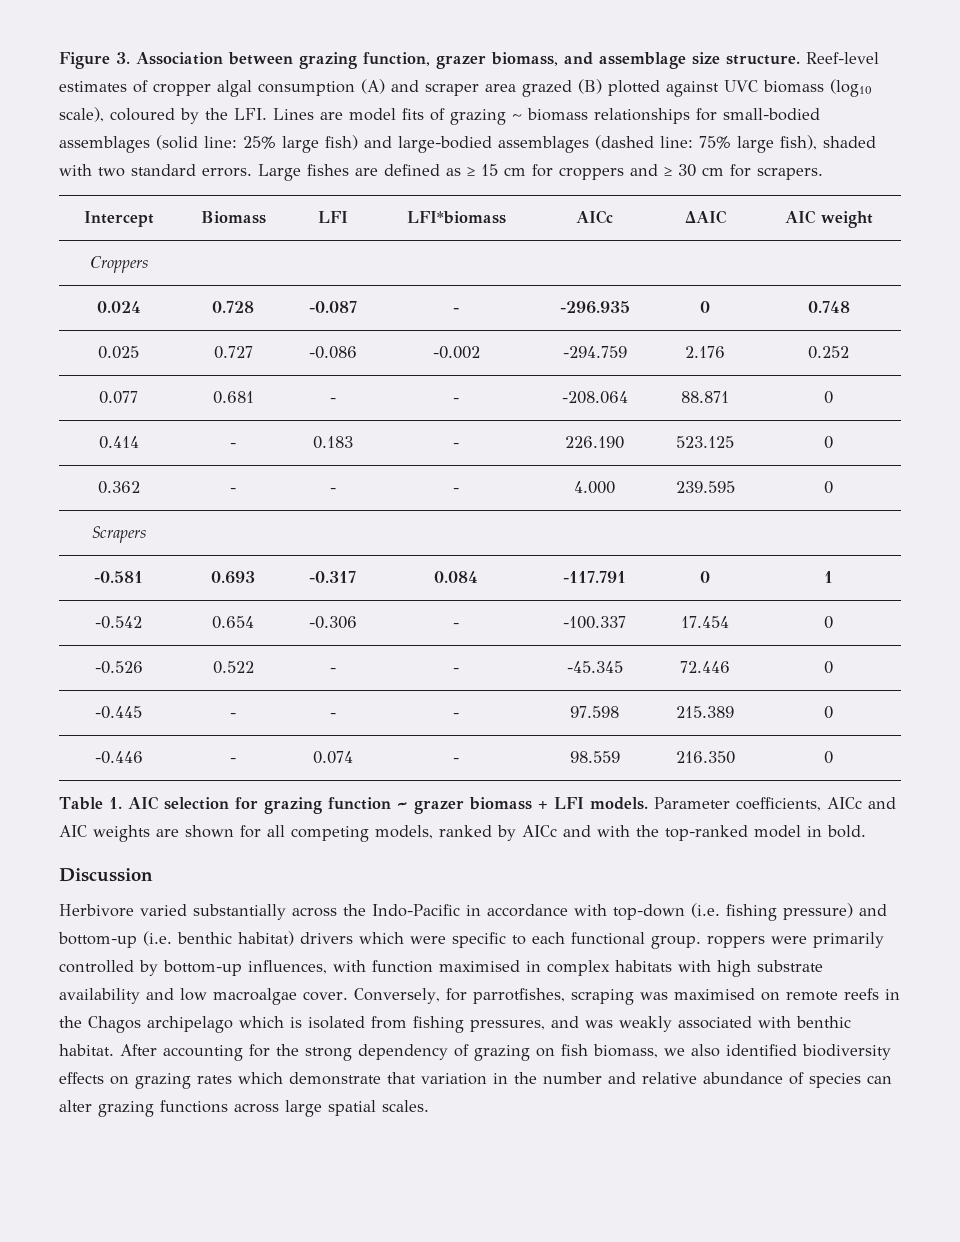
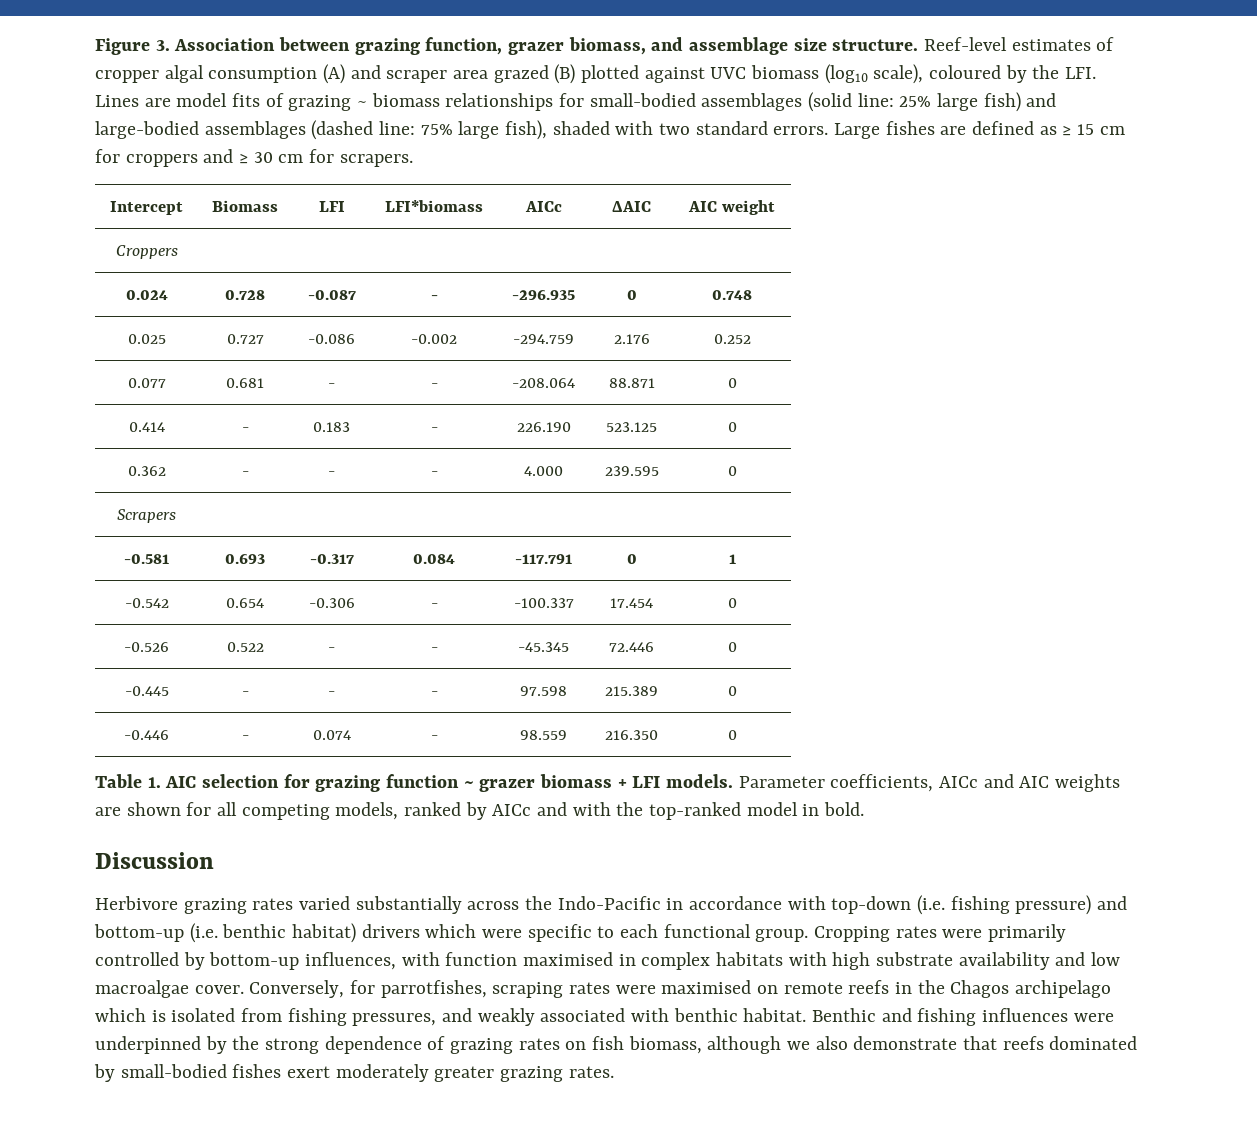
(134, 910) none -> [183,898,294,914] grazing rates
[707,936,765,948] roppers -> [814,926,937,942] Cropping rates
[639,992,668,1000] was -> [569,982,656,994] rates were
[585,1020,613,1028] was -> (473, 1015) none
[120,1044,270,1061] After accounting for -> [812,1008,1114,1026] [95,1036,227,1054] Benthic and fishing influences were underpinned by
[358,1044,530,1061] dependency of grazing -> [324,1036,560,1054] dependence of grazing rates
(658, 1051) none -> [707,1036,782,1054] although
[726,1044,891,1060] [59,1072,892,1089] [59,1100,429,1117] identified biodiversity effects on grazing rates which demonstrate that variation in the number and relative abundance of species can alter grazing functions across large spatial scales. -> [853,1036,1138,1050] [94,1064,614,1082] demonstrate that reefs dominated by small-bodied fishes exert moderately greater grazing rates.

